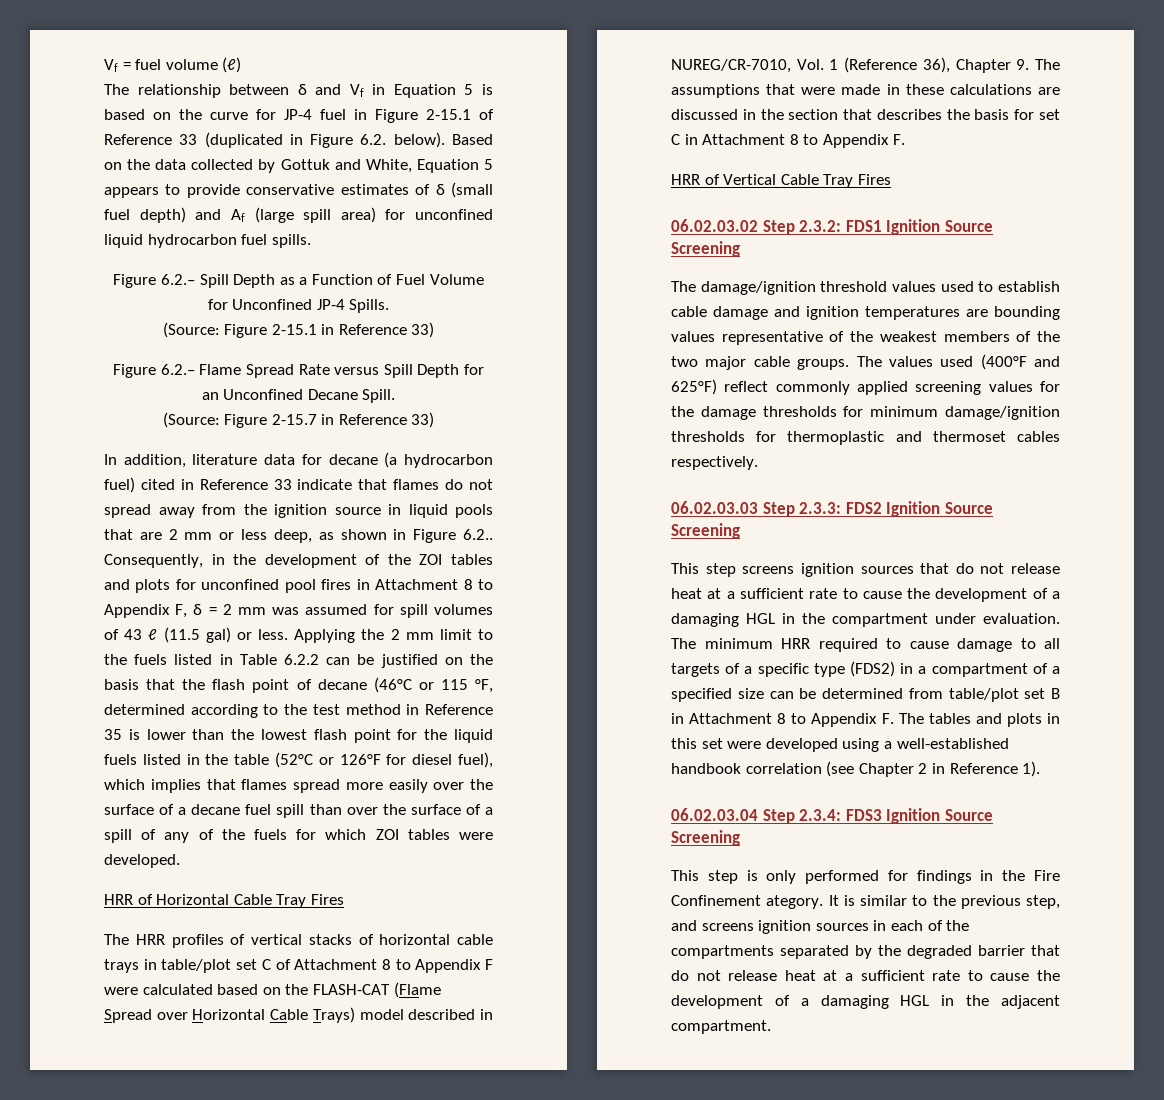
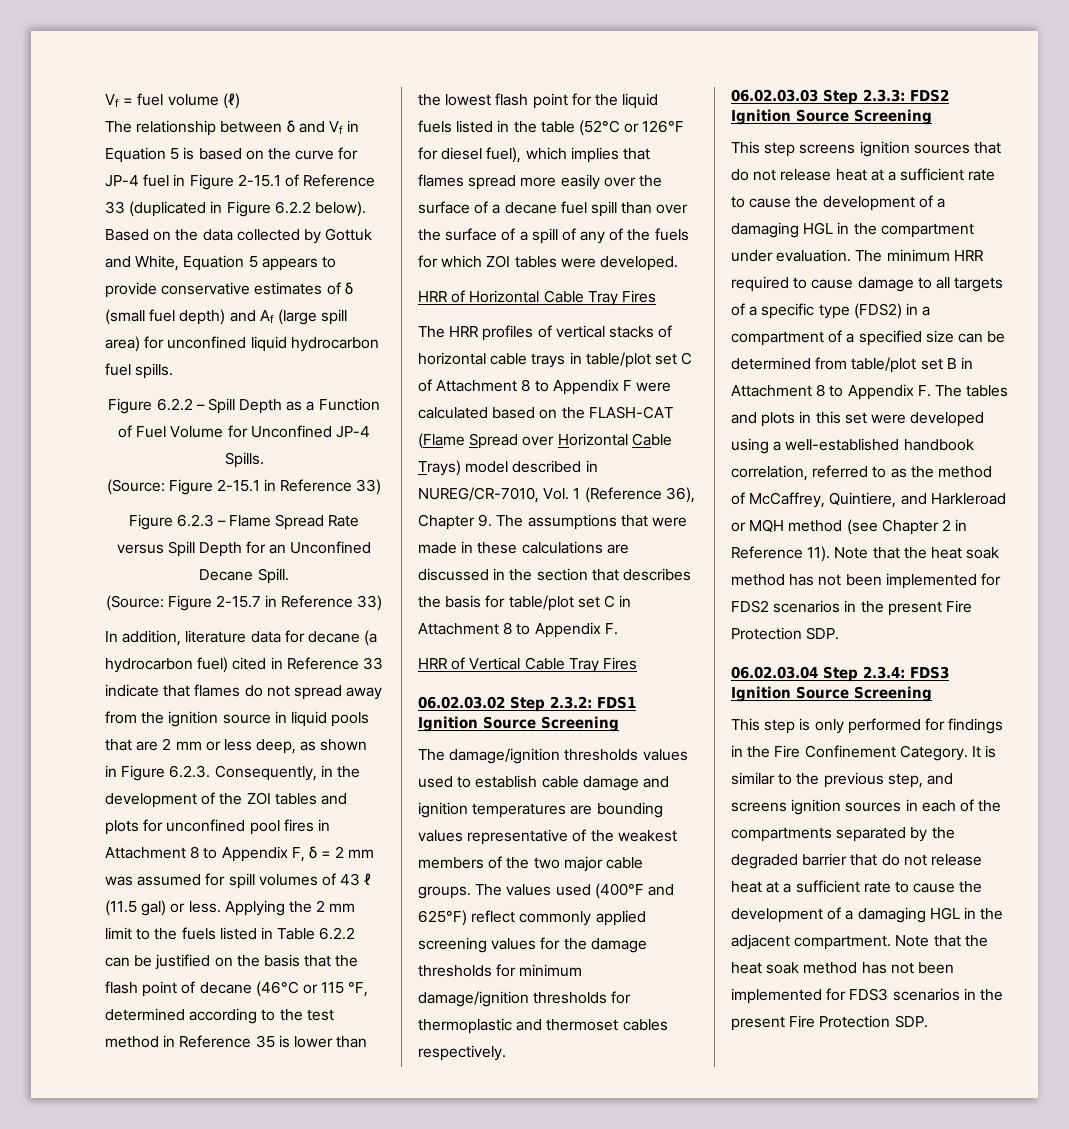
[360,134,387,145] 6.2. -> [274,201,311,214] 6.2.2
[160,274,195,285] 6.2.– -> [156,398,205,411] 6.2.2 –
[160,364,195,375] 6.2.– -> [176,514,226,527] 6.2.3 –
[462,529,493,540] 6.2.. -> [169,765,211,778] 6.2.3.
(1035, 114) none -> [508,595,574,611] table/plot
[820,281,888,292] threshold -> [564,749,639,761] thresholds
[745,763,822,774] correlation -> [731,465,992,481] [731,492,1006,508] [731,519,843,533] correlation, referred to as the method of McCaffrey, Quintiere, and Harkleroad or MQH method
[1022,761,1041,777] 1). -> [807,546,1000,562] [731,573,1001,589] [731,600,972,616] [731,627,840,640] 11). Note that the heat soak method has not been implemented for FDS2 scenarios in the present Fire Protection SDP.
[766,895,824,909] ategory. -> [899,745,968,761] Category.
(771, 1027) none -> [895,935,988,947] [731,962,954,974] [731,988,1003,1004] [731,1015,928,1031] Note that the heat soak method has not been implemented for FDS3 scenarios in the present Fire Protection SDP.

